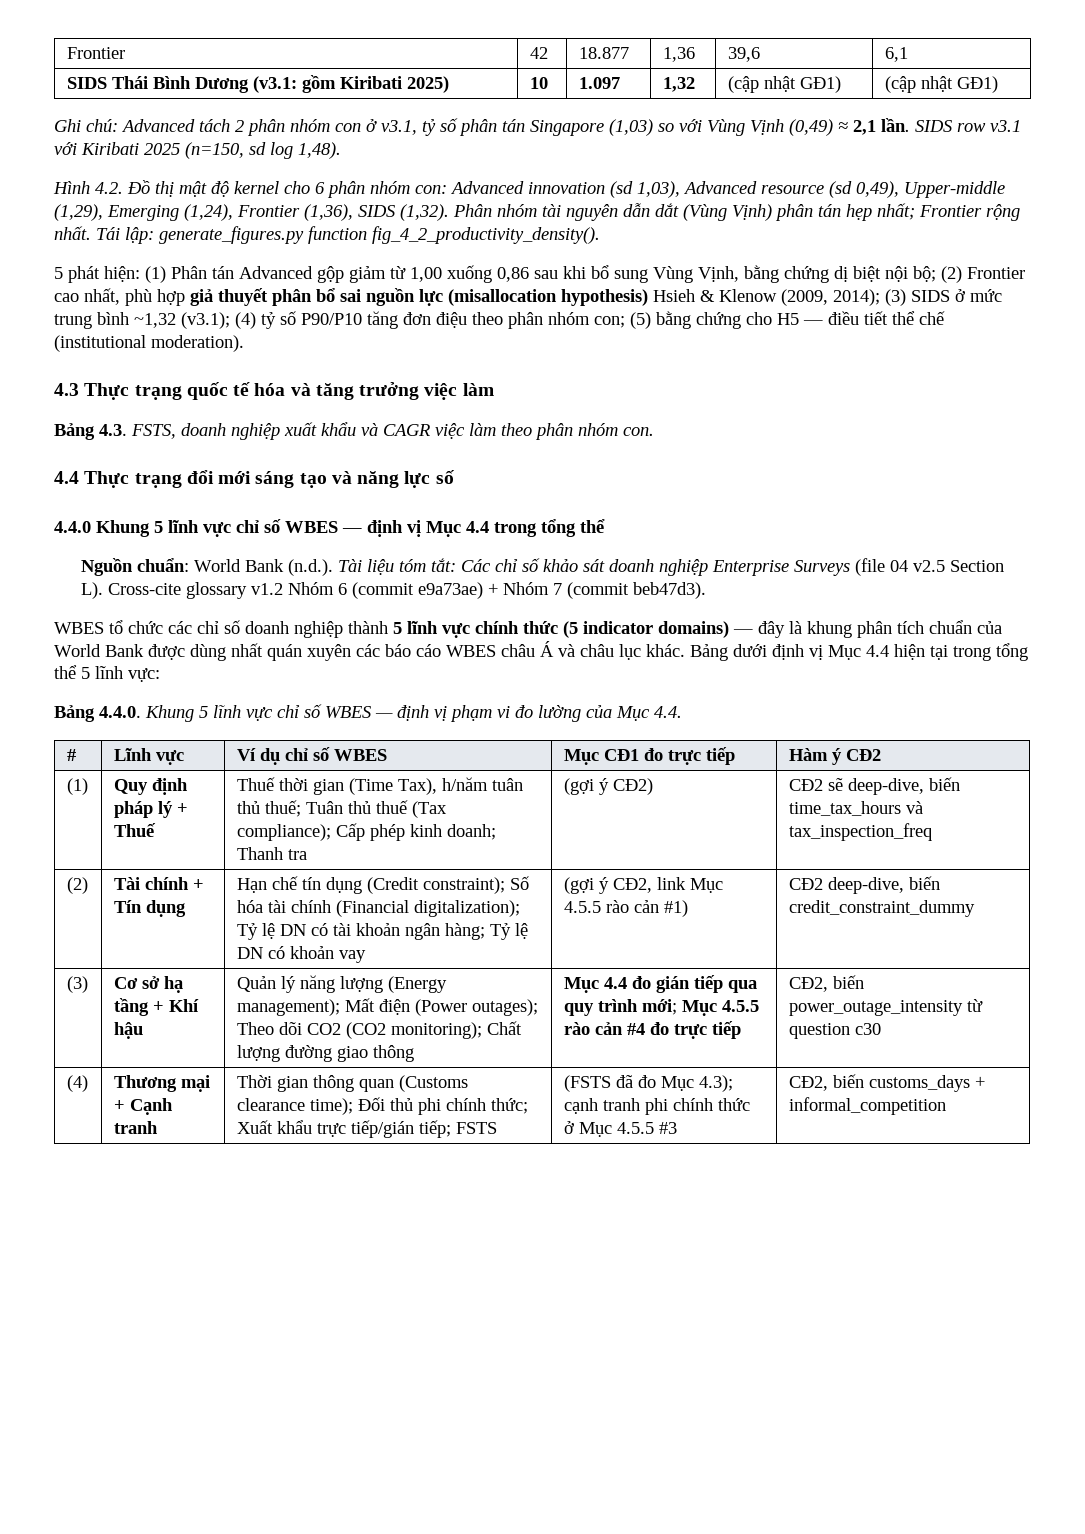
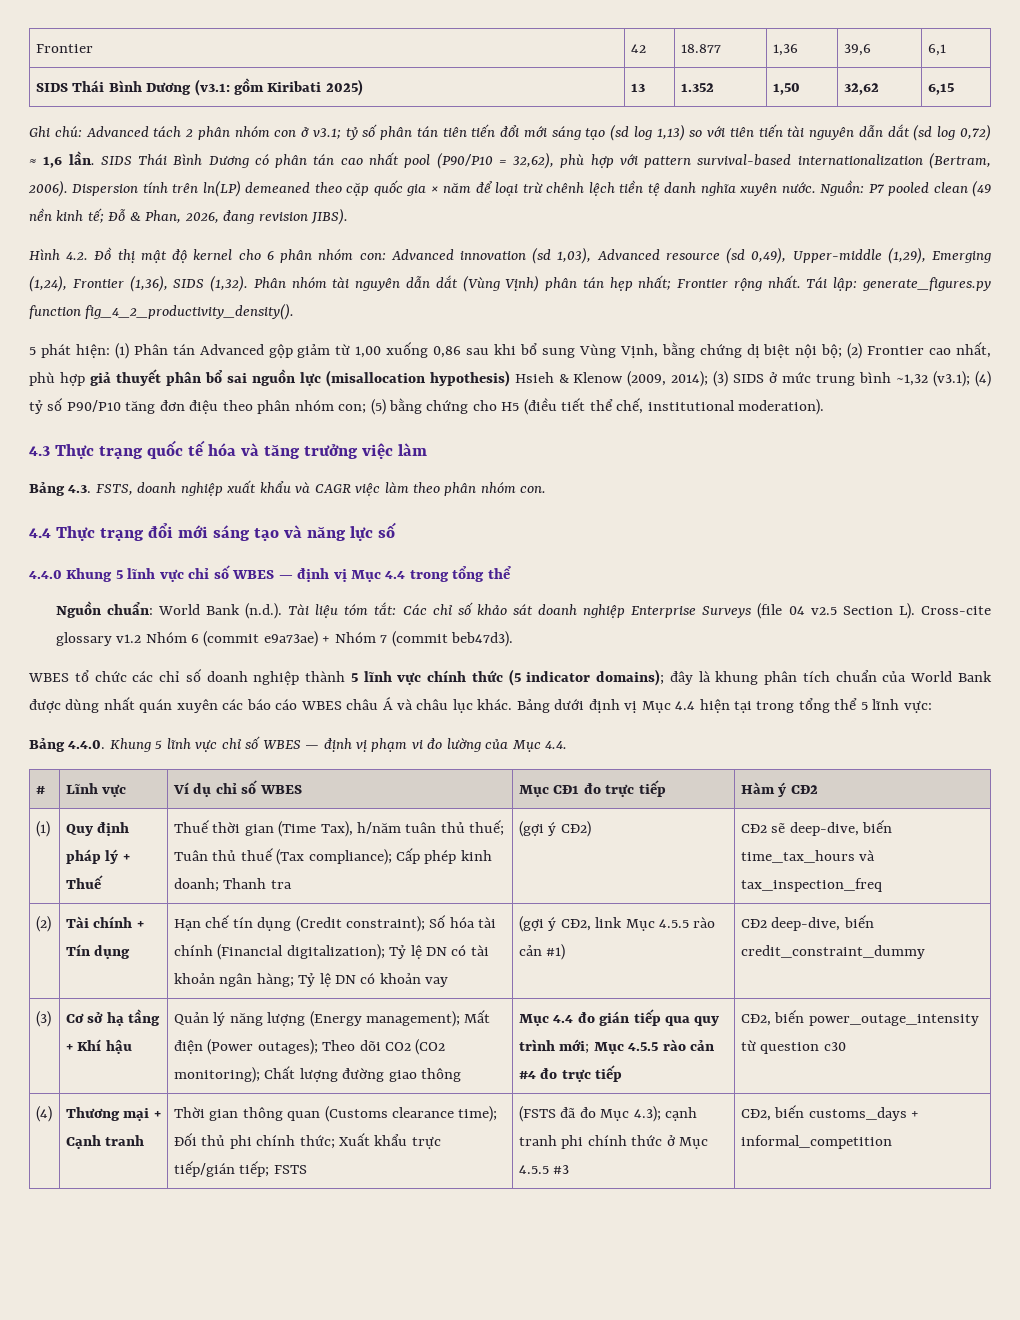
[529,77,548,89] [578,77,620,89] [662,77,695,92] [727,76,841,93] [884,76,998,93] 10 | 1.097 | 1,32 | (cập nhật GĐ1) | (cập nhật GĐ1) -> [630,83,645,92] [680,83,714,92] [772,83,800,95] [843,83,879,95] [927,83,954,95] 13 | 1.352 | 1,50 | 32,62 | 6,15
[381,120,417,135] v3.1, -> [312,128,341,139] v3.1;
[530,118,1021,136] [54,142,341,159] Singapore (1,03) so với Vùng Vịnh (0,49) ≈ 2,1 lần. SIDS row v3.1 với Kiribati 2025 (n=150, sd log 1,48). -> [442,124,991,141] [29,151,991,169] [28,180,992,197] [29,208,349,225] tiên tiến đổi mới sáng tạo (sd log 1,13) so với tiên tiến tài nguyên dẫn dắt (sd log 0,72) ≈ 1,6 lần. SIDS Thái Bình Dương có phân tán cao nhất pool (P90/P10 = 32,62), phù hợp với pattern survival-based internationalization (Bertram, 2006). Dispersion tính trên ln(LP) demeaned theo cặp quốc gia × năm để loại trừ chênh lệch tiền tệ danh nghĩa xuyên nước. Nguồn: P7 pooled clean (49 nền kinh tế; Đỗ & Phan, 2026, đang revision JIBS).
[803,311,945,325] [54,335,146,352] — điều tiết thể chế (institutional -> [523,398,735,415] (điều tiết thể chế, institutional
[658,621,753,638] domains) — -> [596,669,665,686] domains);

